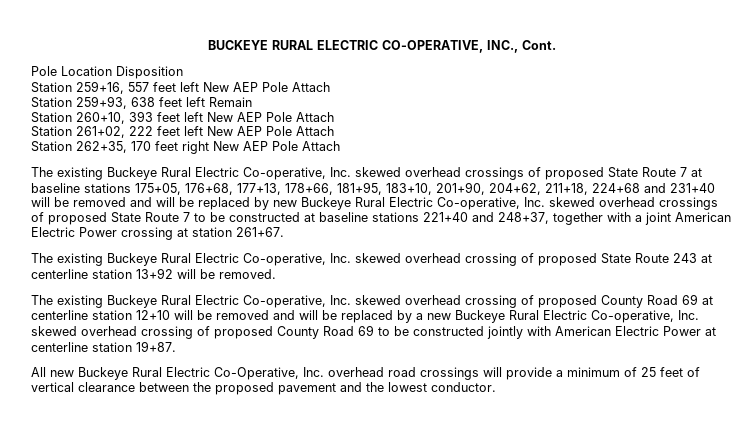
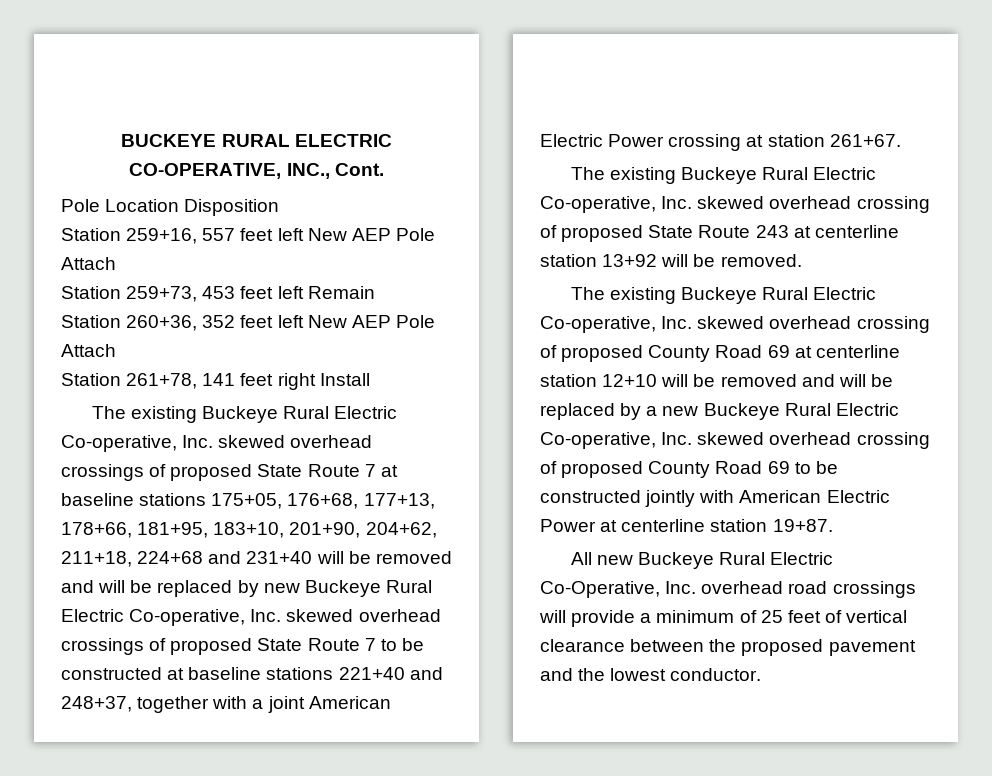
[76,96,155,109] 259+93, 638 -> [126,286,236,302] 259+73, 453
[76,111,334,124] [31,126,334,138] [31,141,340,154] 260+10, 393 feet left New AEP Pole Attach // Station 261+02, 222 feet left New AEP Pole Attach // Station 262+35, 170 feet right New AEP Pole Attach -> [126,315,435,331] [61,344,116,357] [61,373,370,390] 260+36, 352 feet left New AEP Pole Attach // Station 261+78, 141 feet right Install

